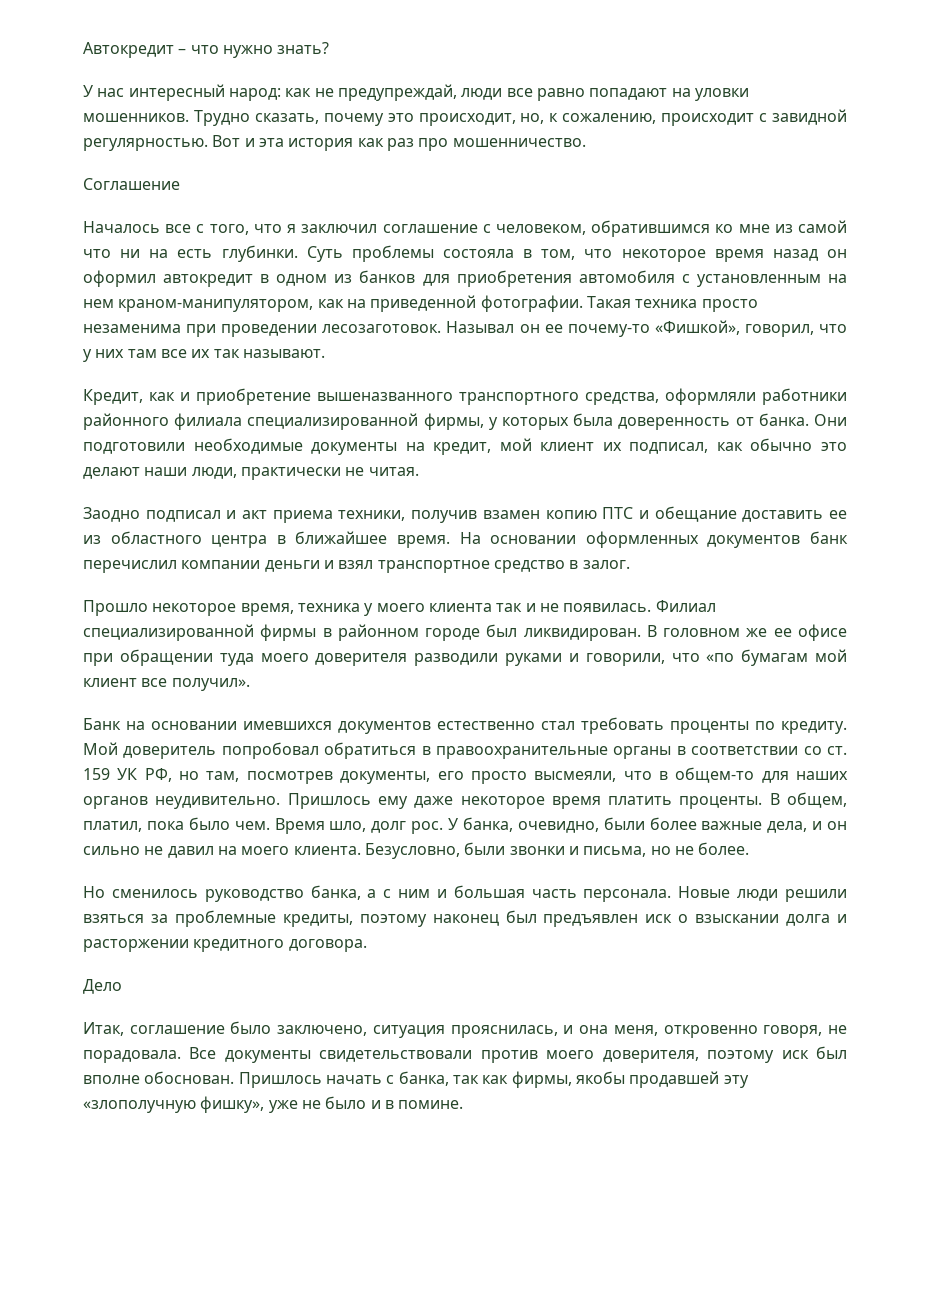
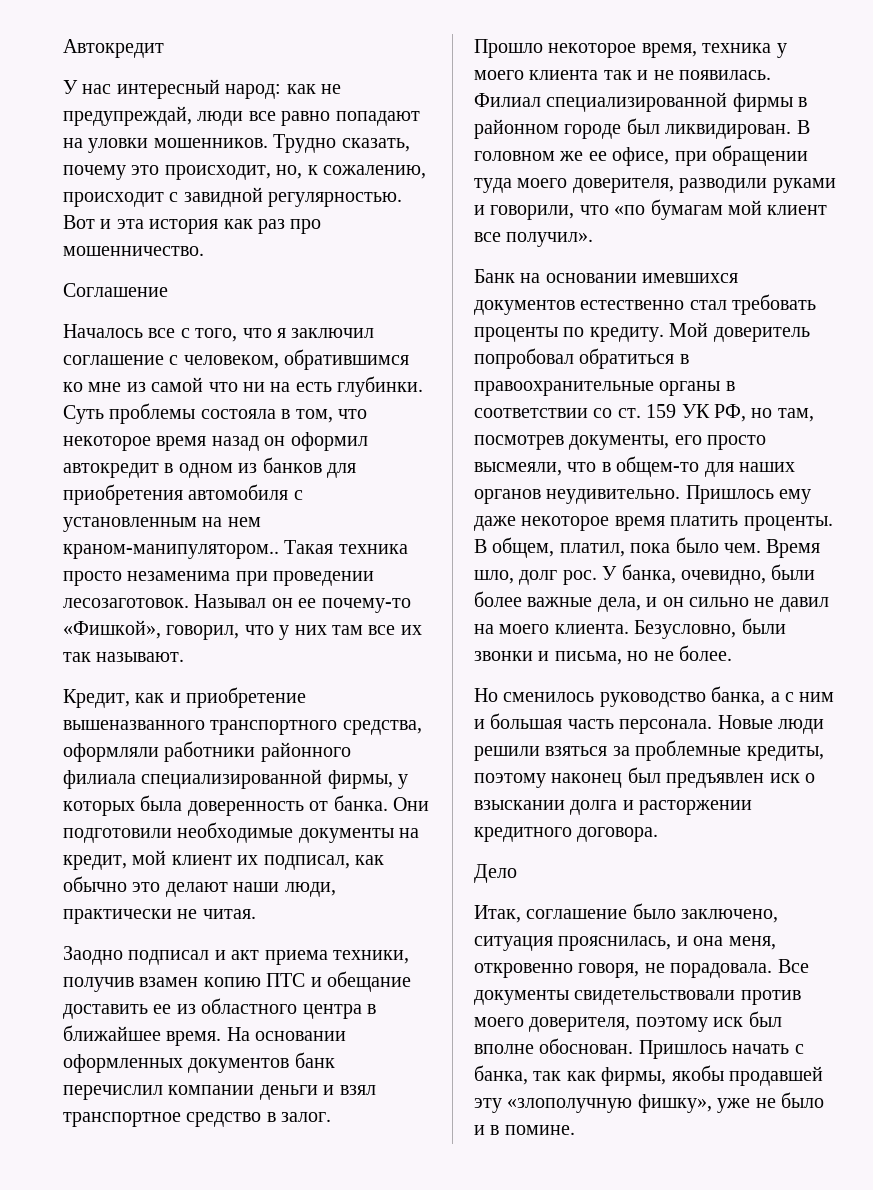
[178,42,330,58] – что нужно знать? -> (164, 48) none
[118,295,583,312] краном-манипулятором, как на приведенной фотографии. -> [63,544,279,559] краном-манипулятором..
[797,624,847,641] офисе -> [612,147,670,166] офисе,
[315,653,408,666] доверителя -> [572,178,674,193] доверителя,

